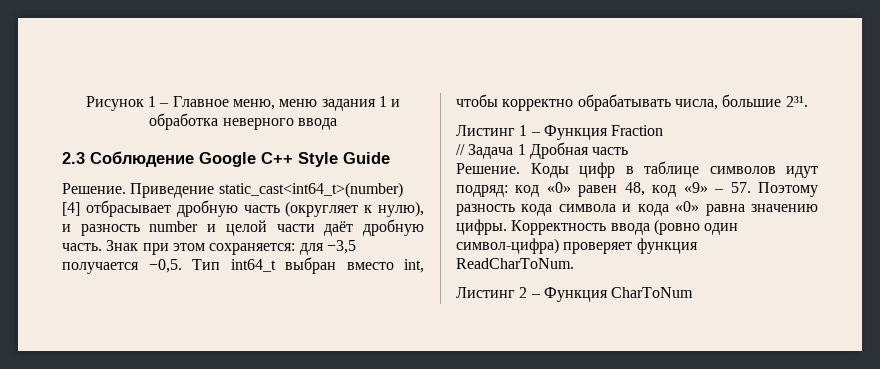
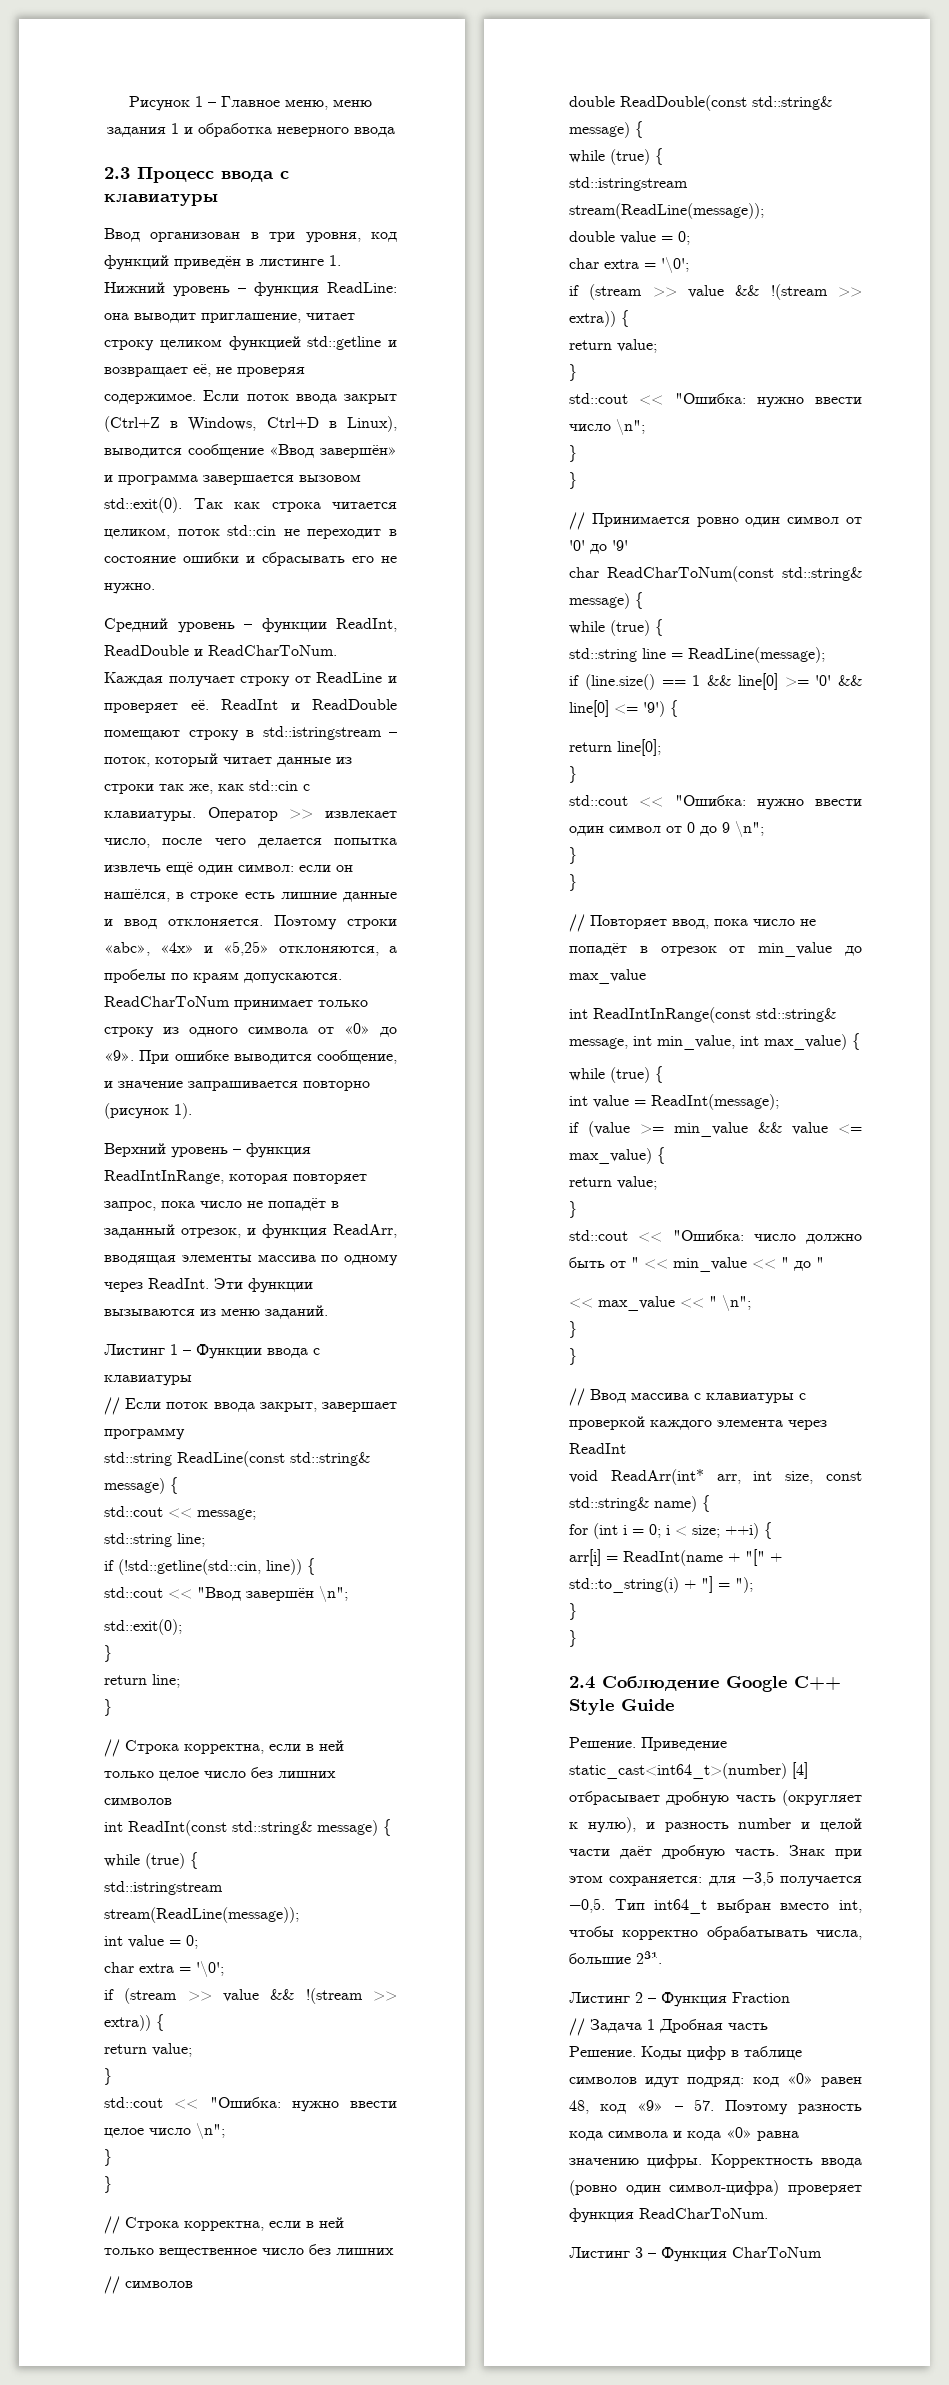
(85, 158) none -> [137,167,289,183] [104,194,218,206] [104,228,397,243] [104,255,341,270] [104,282,397,297] [104,313,355,323] [104,336,397,351] [104,364,305,377] [104,390,397,404] [104,416,397,432] [104,444,397,458] [104,474,361,485] [104,497,397,513] [104,525,397,539] [104,552,397,566] [104,583,155,594] [104,618,397,633] [104,645,337,656] [104,672,397,687] [104,699,397,713] [104,726,397,741] [104,753,352,767] [104,780,310,794] [104,807,397,822] [104,838,397,848] [104,862,353,875] [104,889,397,902] [104,915,397,930] [104,941,397,956] [104,969,342,984] [104,996,368,1010] [104,1023,397,1038] [104,1050,397,1064] [104,1081,370,1091] [104,1103,192,1119] [104,1143,311,1158] [104,1170,367,1184] [104,1198,339,1211] [104,1224,397,1239] [104,1254,398,1266] [104,1278,313,1293] [104,1305,328,1319] [104,1344,320,1359] [104,1375,192,1386] [104,1397,397,1415] [104,1428,185,1440] [104,1451,370,1467] [104,1477,178,1494] [104,1506,256,1520] [104,1533,205,1547] [104,1558,315,1575] [104,1586,348,1602] [104,1619,182,1635] [104,1645,112,1662] [104,1674,180,1688] [104,1699,112,1716] [104,1739,344,1757] [104,1767,336,1781] [104,1797,172,1805] [104,1819,391,1836] [104,1852,198,1869] [104,1881,223,1895] [104,1907,299,1923] [104,1935,198,1949] [104,1961,224,1977] [104,1988,397,2004] [104,2014,164,2031] [104,2043,192,2057] [104,2068,112,2085] [104,2097,397,2112] [104,2123,225,2139] [104,2149,112,2166] [104,2176,112,2193] [104,2216,344,2234] [104,2244,394,2258] [104,2276,193,2294] [569,95,832,111] [569,121,643,138] [569,148,663,165] [569,177,688,191] [569,203,764,219] [569,231,690,245] [569,257,689,273] [569,284,862,300] [569,310,629,327] [569,339,657,353] [569,364,577,381] [569,393,862,408] [569,419,645,435] [569,445,577,462] [569,472,577,489] [569,512,862,530] [569,540,628,554] [569,566,862,582] [569,592,643,609] [569,619,663,636] [569,647,825,663] [569,673,862,690] [569,700,678,717] [569,739,661,756] [569,766,577,783] [569,795,862,810] [569,821,764,837] [569,847,577,864] [569,874,577,891] [569,914,816,932] [569,942,862,957] [569,969,646,984] [569,1007,836,1023] [569,1033,860,1050] [569,1066,663,1083] [569,1094,779,1110] [569,1121,862,1137] [569,1147,665,1164] [569,1176,657,1190] [569,1201,577,1218] [569,1230,862,1244] [569,1257,824,1272] [569,1295,751,1311] [569,1321,577,1338] [569,1348,577,1365] [569,1388,806,1406] [569,1416,827,1430] [569,1443,626,1454] [569,1469,862,1485] [569,1495,710,1512] [569,1522,772,1539] [569,1549,782,1566] [569,1576,753,1593] [569,1603,577,1620] [569,1630,577,1647] [569,1676,595,1689] Процесс ввода с клавиатуры // Ввод организован в три уровня, код функций приведён в листинге 1. Нижний уровень – функция ReadLine: она выводит приглашение, читает строку целиком функцией std::getline и возвращает её, не проверяя содержимое. Если поток ввода закрыт (Ctrl+Z в Windows, Ctrl+D в Linux), выводится сообщение «Ввод завершён» и программа завершается вызовом std::exit(0). Так как строка читается целиком, поток std::cin не переходит в состояние ошибки и сбрасывать его не нужно. // Средний уровень – функции ReadInt, ReadDouble и ReadCharToNum. Каждая получает строку от ReadLine и проверяет её. ReadInt и ReadDouble помещают строку в std::istringstream – поток, который читает данные из строки так же, как std::cin с клавиатуры. Оператор >> извлекает число, после чего делается попытка извлечь ещё один символ: если он нашёлся, в строке есть лишние данные и ввод отклоняется. Поэтому строки «abc», «4x» и «5,25» отклоняются, а пробелы по краям допускаются. ReadCharToNum принимает только строку из одного символа от «0» до «9». При ошибке выводится сообщение, и значение запрашивается повторно (рисунок 1). // Верхний уровень – функция ReadIntInRange, которая повторяет запрос, пока число не попадёт в заданный отрезок, и функция ReadArr, вводящая элементы массива по одному через ReadInt. Эти функции вызываются из меню заданий. // Листинг 1 – Функции ввода с клавиатуры // // Если поток ввода закрыт, завершает программу // std::string ReadLine(const std::string& message) { // std::cout << message; // std::string line; // if (!std::getline(std::cin, line)) { // std::cout << "Ввод завершён \n"; // std::exit(0); // } // return line; // } // // Строка корректна, если в ней только целое число без лишних символов // int ReadInt(const std::string& message) { // while (true) { // std::istringstream stream(ReadLine(message)); // int value = 0; // char extra = '\0'; // if (stream >> value && !(stream >> extra)) { // return value; // } // std::cout << "Ошибка: нужно ввести целое число \n"; // } // } // // Строка корректна, если в ней только вещественное число без лишних // // символов // double ReadDouble(const std::string& message) { // while (true) { // std::istringstream stream(ReadLine(message)); // double value = 0; // char extra = '\0'; // if (stream >> value && !(stream >> extra)) { // return value; // } // std::cout << "Ошибка: нужно ввести число \n"; // } // } // // Принимается ровно один символ от '0' до '9' // char ReadCharToNum(const std::string& message) { // while (true) { // std::string line = ReadLine(message); // if (line.size() == 1 && line[0] >= '0' && line[0] <= '9') { // return line[0]; // } // std::cout << "Ошибка: нужно ввести один символ от 0 до 9 \n"; // } // } // // Повторяет ввод, пока число не попадёт в отрезок от min_value до max_value // int ReadIntInRange(const std::string& message, int min_value, int max_value) { // while (true) { // int value = ReadInt(message); // if (value >= min_value && value <= max_value) { // return value; // } // std::cout << "Ошибка: число должно быть от " << min_value << " до " // << max_value << " \n"; // } // } // // Ввод массива с клавиатуры с проверкой каждого элемента через ReadInt // void ReadArr(int* arr, int size, const std::string& name) { // for (int i = 0; i < size; ++i) { // arr[i] = ReadInt(name + "[" + std::to_string(i) + "] = "); // } // } // 2.4
[519,125,528,136] 1 -> [635,1992,643,2003] 2
[519,287,528,298] 2 -> [635,2247,643,2258] 3

